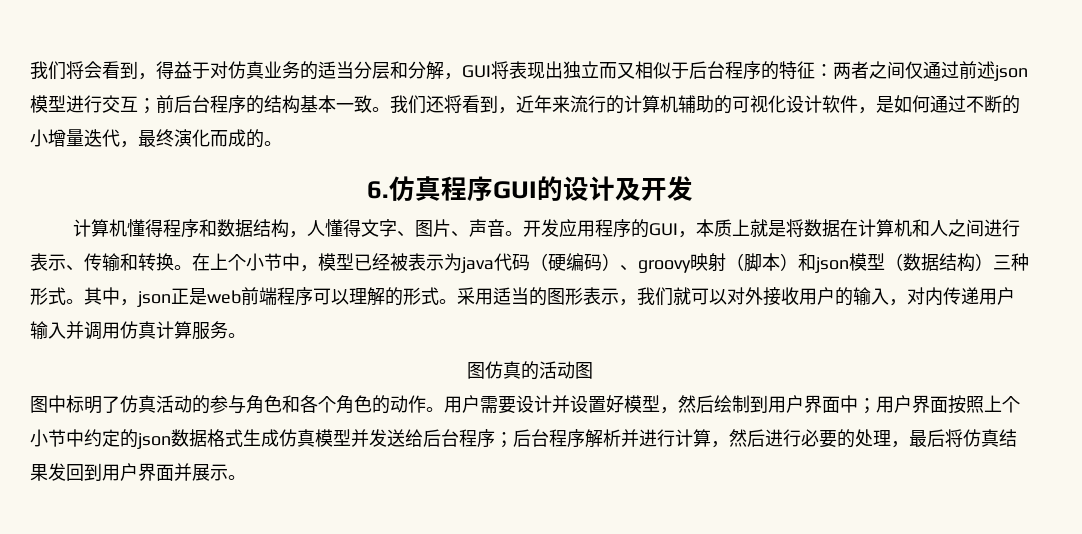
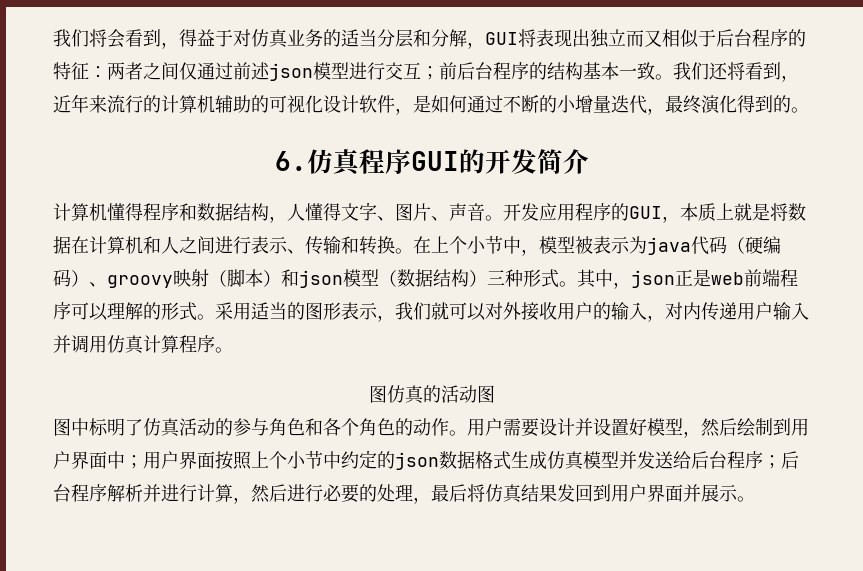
[210,129,246,147] 而成 -> [737,95,773,113] 得到
[562,176,693,201] 设计及开发 -> [484,149,589,174] 开发简介
[354,253,390,271] 已经 -> (575, 244) none
[192,321,228,340] 服务 -> [179,335,215,353] 程序

